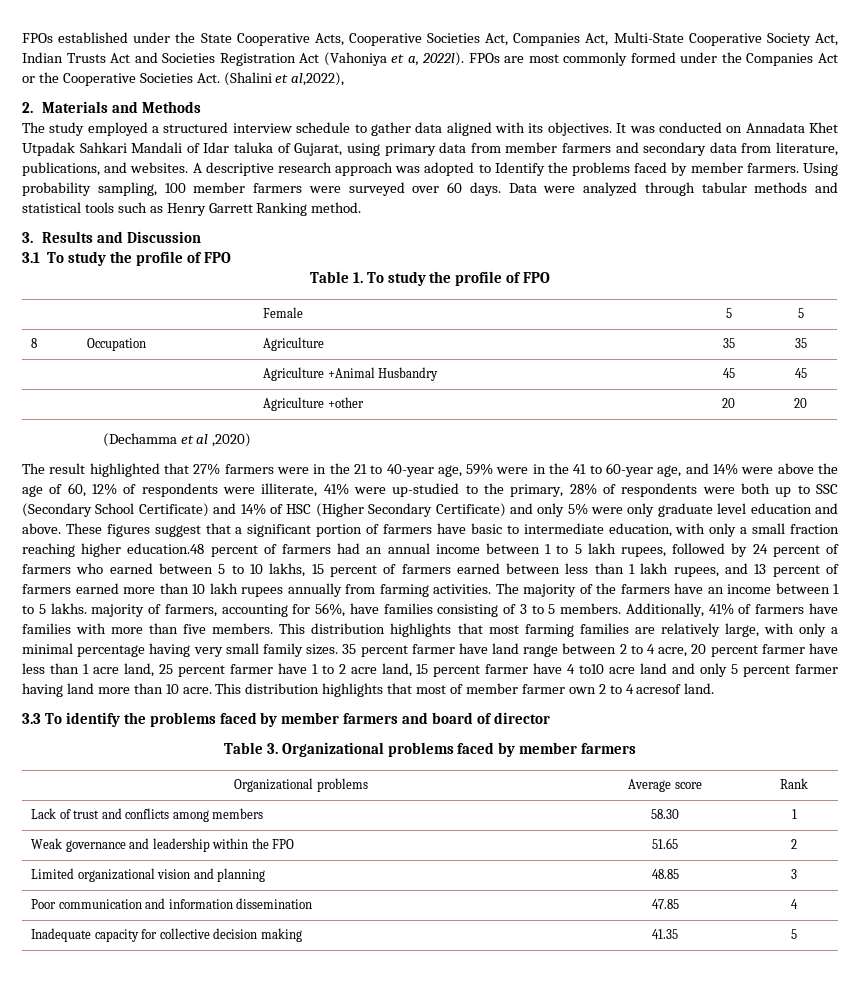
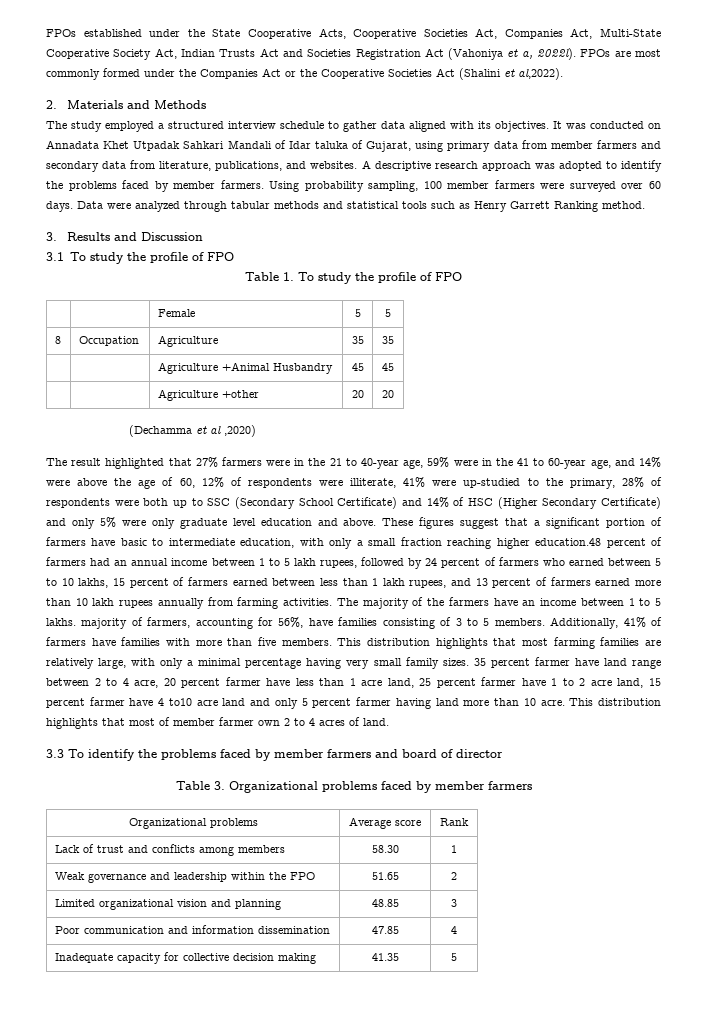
[196,73,220,83] Act. -> [436,68,455,77] Act
[291,72,345,86] al,2022), -> [518,68,563,80] al,2022).
[494,162,545,176] Identify -> [620,160,662,172] identify
[636,684,682,694] acresof -> [319,717,360,726] acres of

